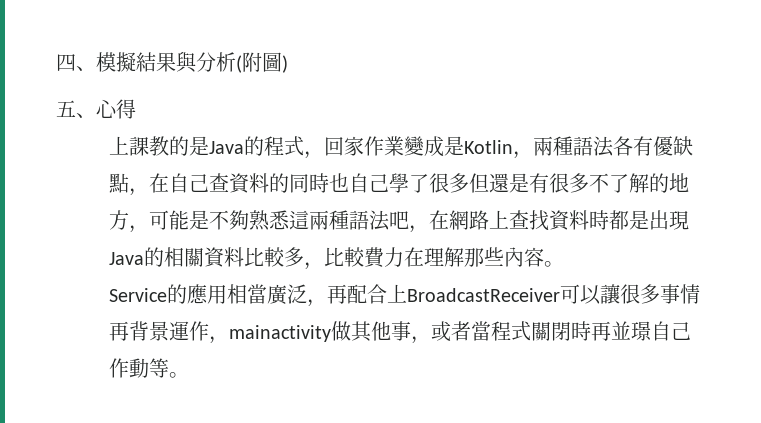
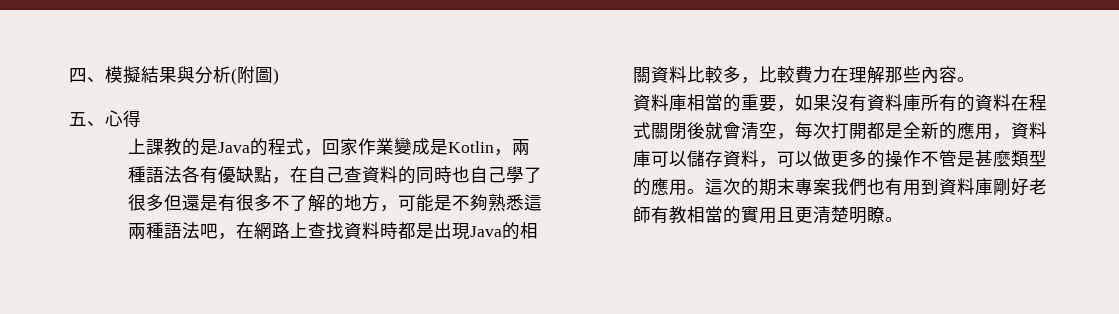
[109,284,701,307] [109,321,692,344] [109,358,170,378] Service的應用相當廣泛，再配合上BroadcastReceiver可以讓很多事情再背景運作，mainactivity做其他事，或者當程式關閉時再並璟自己作動等 -> [633,94,1048,112] [633,122,1048,140] [633,150,1048,168] [633,178,1048,196] [633,206,886,224] 資料庫相當的重要，如果沒有資料庫所有的資料在程式關閉後就會清空，每次打開都是全新的應用，資料庫可以儲存資料，可以做更多的操作不管是甚麼類型的應用。這次的期末專案我們也有用到資料庫剛好老師有教相當的實用且更清楚明瞭

